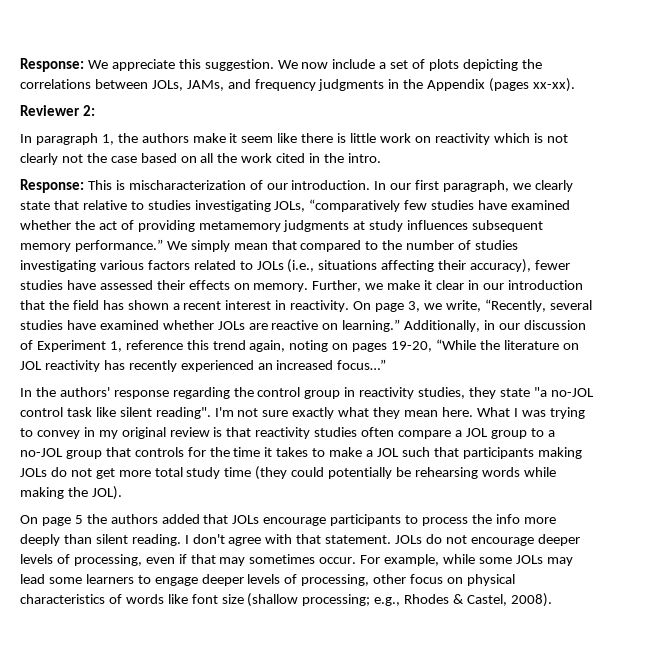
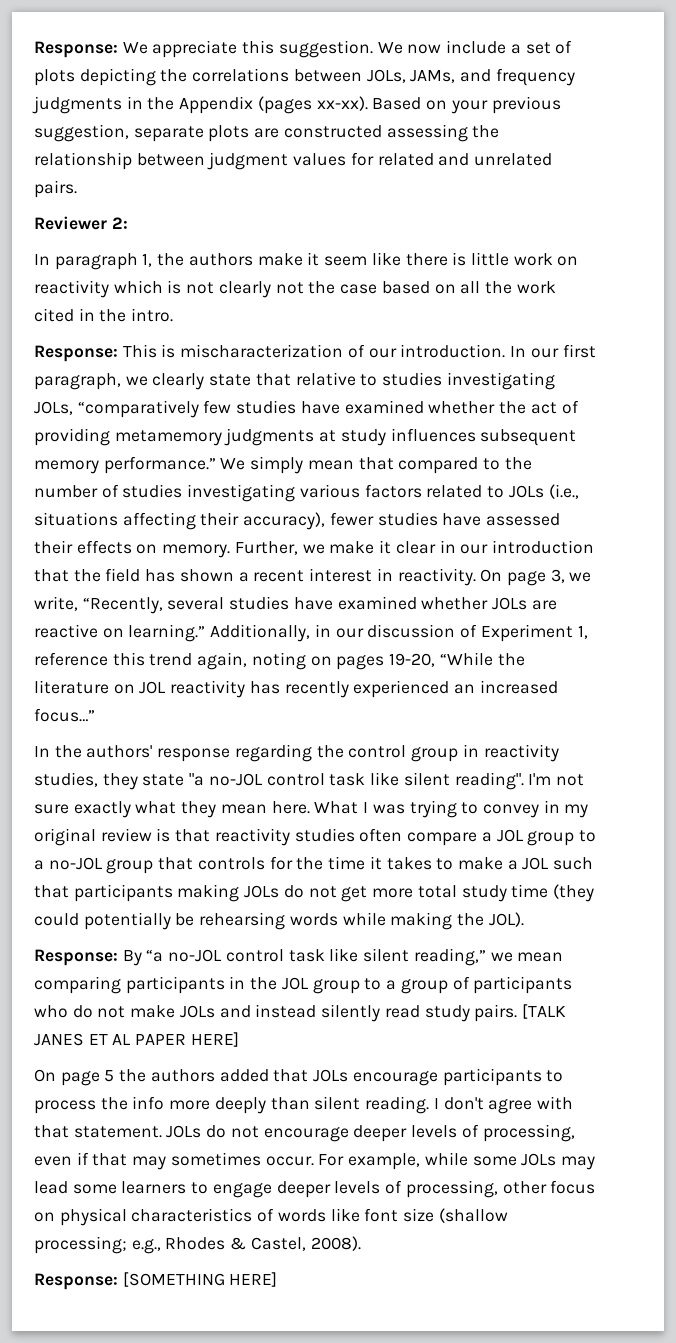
(576, 85) none -> [372,96,561,114] [34,124,500,142] [34,152,553,170] [34,180,77,198] Based on your previous suggestion, separate plots are constructed assessing the relationship between judgment values for related and unrelated pairs.
(122, 493) none -> [34,948,564,966] [34,976,573,994] [34,1004,566,1022] [34,1032,239,1047] // Response: By “a no-JOL control task like silent reading,” we mean comparing participants in the JOL group to a group of participants who do not make JOLs and instead silently read study pairs. [TALK JANES ET AL PAPER HERE]
(552, 600) none -> [34,1272,278,1290] // Response: [SOMETHING HERE]

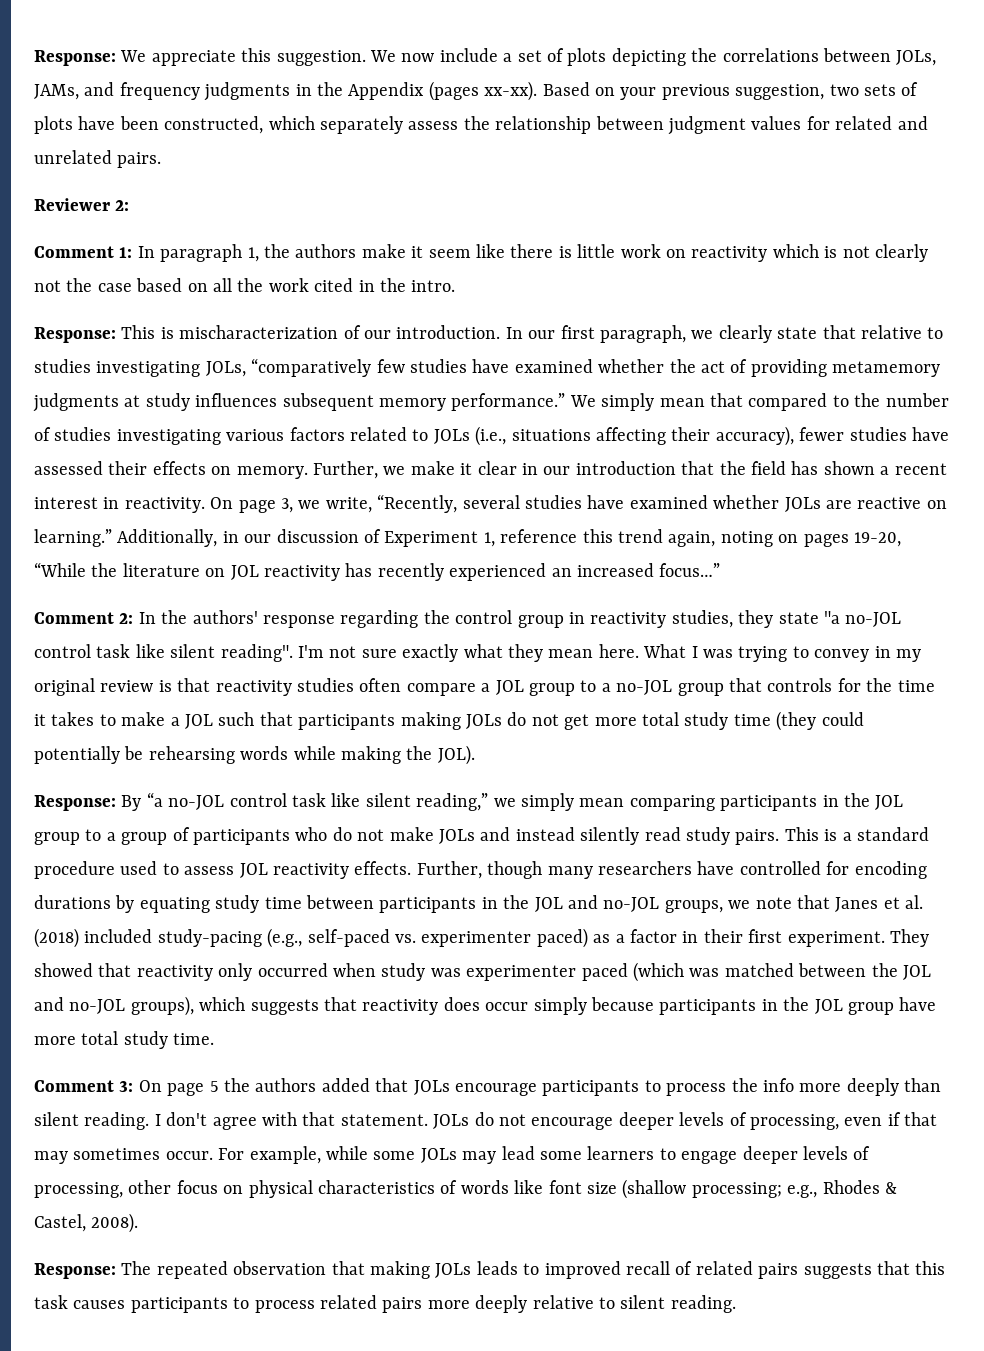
[133,124,468,142] separate plots are constructed assessing -> [829,82,919,96] [34,116,459,134] two sets of plots have been constructed, which separately assess
(128, 223) none -> [34,246,133,258] Comment 1:
(95, 715) none -> [34,612,134,624] Comment 2:
(513, 957) none -> [520,793,574,811] simply
[521,1004,566,1019] [34,1032,239,1047] [TALK JANES ET AL PAPER HERE] // -> [784,827,929,841] [34,861,927,879] [34,895,924,913] [34,928,929,948] [34,962,931,982] [34,996,937,1016] [34,1031,215,1049] [34,1080,134,1092] This is a standard procedure used to assess JOL reactivity effects. Further, though many researchers have controlled for encoding durations by equating study time between participants in the JOL and no-JOL groups, we note that Janes et al. (2018) included study-pacing (e.g., self-paced vs. experimenter paced) as a factor in their first experiment. They showed that reactivity only occurred when study was experimenter paced (which was matched between the JOL and no-JOL groups), which suggests that reactivity does occur simply because participants in the JOL group have more total study time. // Comment 3:
[122,1272,278,1287] [SOMETHING HERE] -> [121,1261,946,1279] [34,1295,736,1313] The repeated observation that making JOLs leads to improved recall of related pairs suggests that this task causes participants to process related pairs more deeply relative to silent reading.

